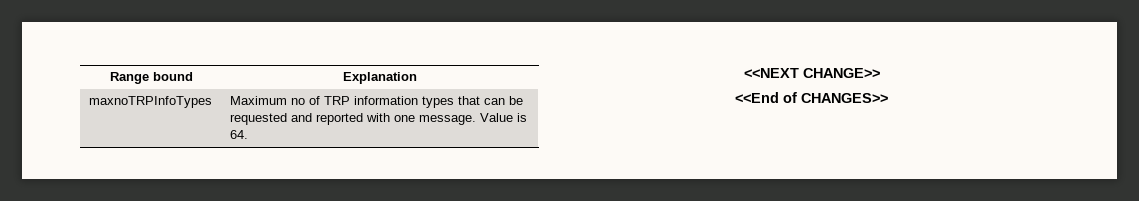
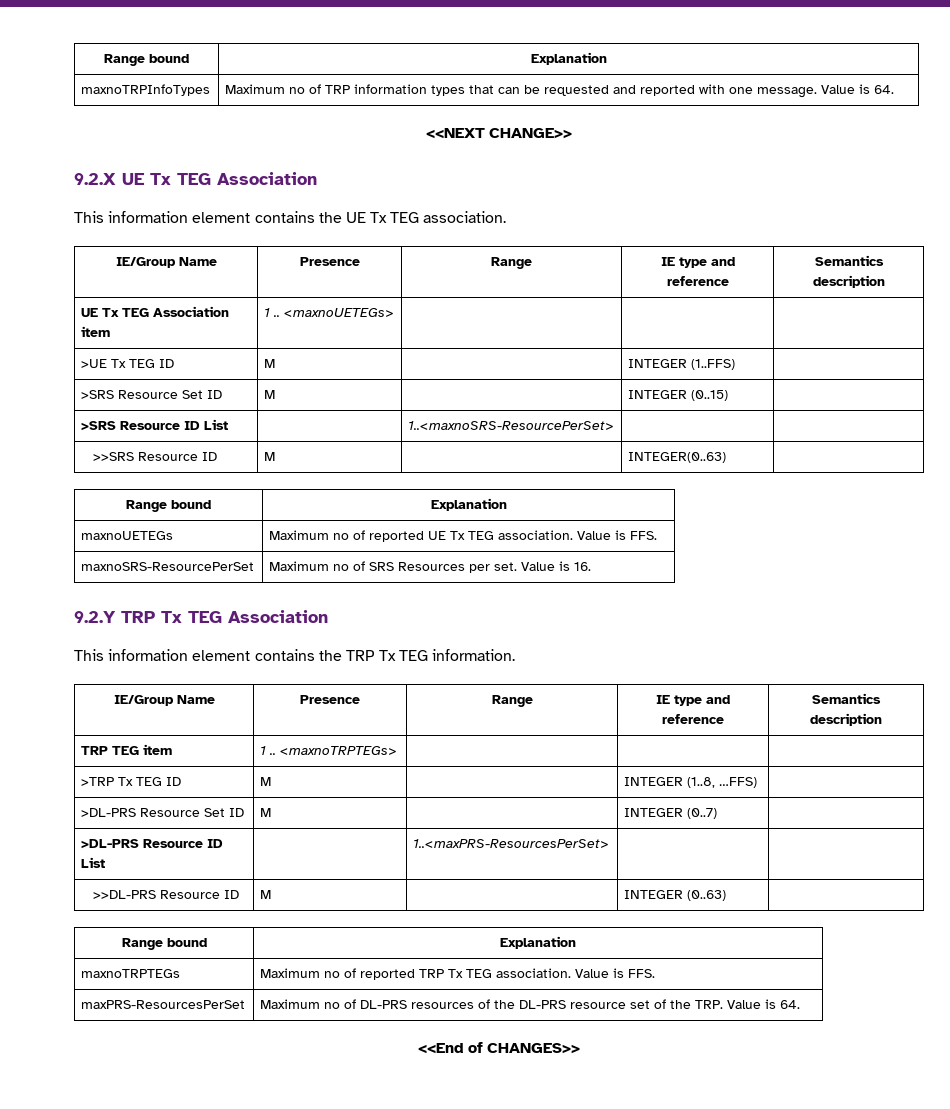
(880, 73) none -> [74,172,317,185] [74,211,507,223] [115,257,217,268] [299,257,360,266] [491,257,532,269] [660,257,735,268] [666,276,729,286] [814,255,884,266] [812,275,885,288] [81,306,230,317] [81,326,111,337] [264,308,395,317] [81,359,175,368] [264,359,276,368] [628,359,736,370] [81,390,223,399] [264,390,276,399] [628,390,729,401] [81,419,229,431] [408,421,615,430] [92,452,217,461] [264,452,276,461] [628,452,727,463] [126,500,211,512] [430,498,507,511] [81,531,174,540] [269,530,658,542] [81,562,255,571] [269,561,592,573] [74,610,328,623] [74,649,516,661] [113,695,215,706] [300,695,360,704] [491,695,533,707] [656,695,730,706] [662,714,724,724] [812,693,881,704] [810,713,882,726] [81,744,173,755] [260,746,398,755] [81,777,182,786] [260,777,272,786] [624,777,758,788] [81,808,245,817] [260,808,272,817] [624,808,718,819] [81,839,224,849] [81,857,106,868] [413,839,610,848] [92,890,239,899] [260,890,272,899] [624,890,727,901] [121,938,207,950] [500,936,576,949] [81,969,181,978] [260,968,656,980] [81,1000,246,1009] [260,999,801,1009] // 9.2.X UE Tx TEG Association // This information element contains the UE Tx TEG association. // IE/Group Name | Presence | Range | IE type and reference | Semantics description // UE Tx TEG Association item | 1 .. <maxnoUETEGs> | | | // >UE Tx TEG ID | M | | INTEGER (1..FFS) | // >SRS Resource Set ID | M | | INTEGER (0..15) | // >SRS Resource ID List | | 1..<maxnoSRS-ResourcePerSet> | | // >>SRS Resource ID | M | | INTEGER(0..63) | // Range bound | Explanation // maxnoUETEGs | Maximum no of reported UE Tx TEG association. Value is FFS. // maxnoSRS-ResourcePerSet | Maximum no of SRS Resources per set. Value is 16. // 9.2.Y TRP Tx TEG Association // This information element contains the TRP Tx TEG information. // IE/Group Name | Presence | Range | IE type and reference | Semantics description // TRP TEG item | 1 .. <maxnoTRPTEGs> | | | // >TRP Tx TEG ID | M | | INTEGER (1..8, …FFS) | // >DL-PRS Resource Set ID | M | | INTEGER (0..7) | // >DL-PRS Resource ID List | | 1..<maxPRS-ResourcesPerSet> | | // >>DL-PRS Resource ID | M | | INTEGER (0..63) | // Range bound | Explanation // maxnoTRPTEGs | Maximum no of reported TRP Tx TEG association. Value is FFS. // maxPRS-ResourcesPerSet | Maximum no of DL-PRS resources of the DL-PRS resource set of the TRP. Value is 64.

